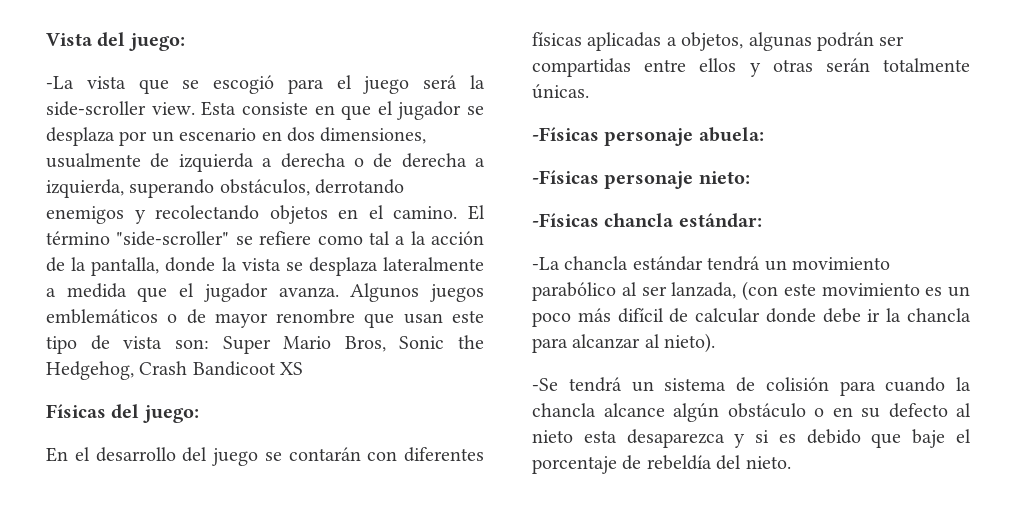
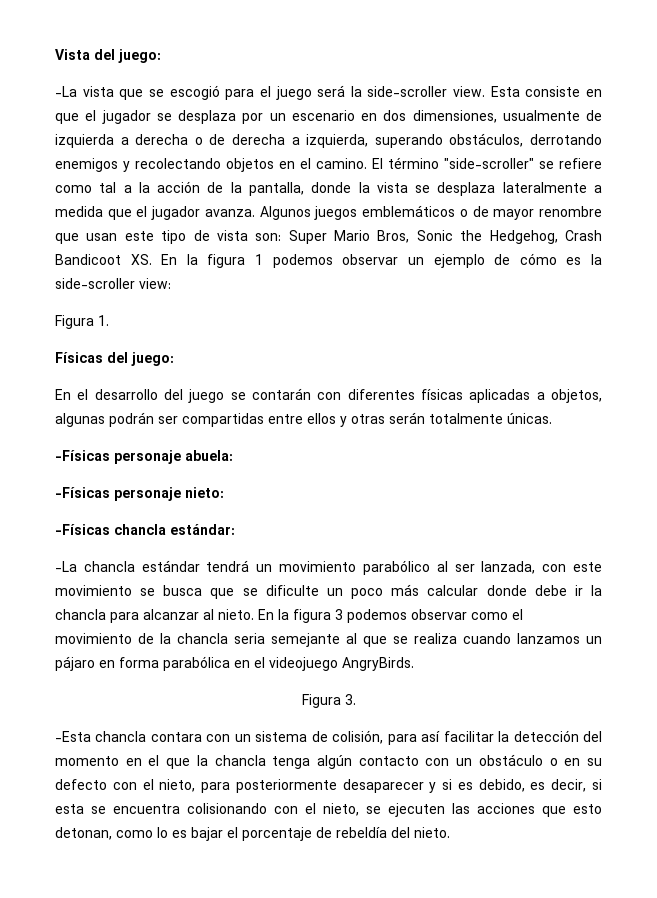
[280,362,304,375] XS -> [130,253,603,268] [55,278,171,289] [55,315,109,329] XS. En la figura 1 podemos observar un ejemplo de cómo es la side-scroller view: // Figura 1.
[742,281,778,301] (con -> [542,564,567,572] con
[925,287,943,296] es -> [140,585,319,599] se busca que se dificulte
[617,308,689,323] difícil de -> (420, 590) none
[664,333,716,353] [532,377,971,396] [532,403,719,422] nieto). // -Se tendrá un sistema de colisión para cuando la chancla alcance algún -> [218,609,523,623] [55,633,602,647] [55,656,414,671] [301,694,356,708] [55,730,602,745] [55,755,473,769] nieto. En la figura 3 podemos observar como el movimiento de la chancla seria semejante al que se realiza cuando lanzamos un pájaro en forma parabólica en el videojuego AngryBirds. // Figura 3. // -Esta chancla contara con un sistema de colisión, para así facilitar la detección del momento en el que la chancla tenga algún contacto con un
[956,403,971,417] [532,429,946,448] al nieto esta desaparezca y si es debido que baje -> [112,779,602,793] [55,803,602,817] [55,827,223,841] con el nieto, para posteriormente desaparecer y si es debido, es decir, si esta se encuentra colisionando con el nieto, se ejecuten las acciones que esto detonan, como lo es bajar

